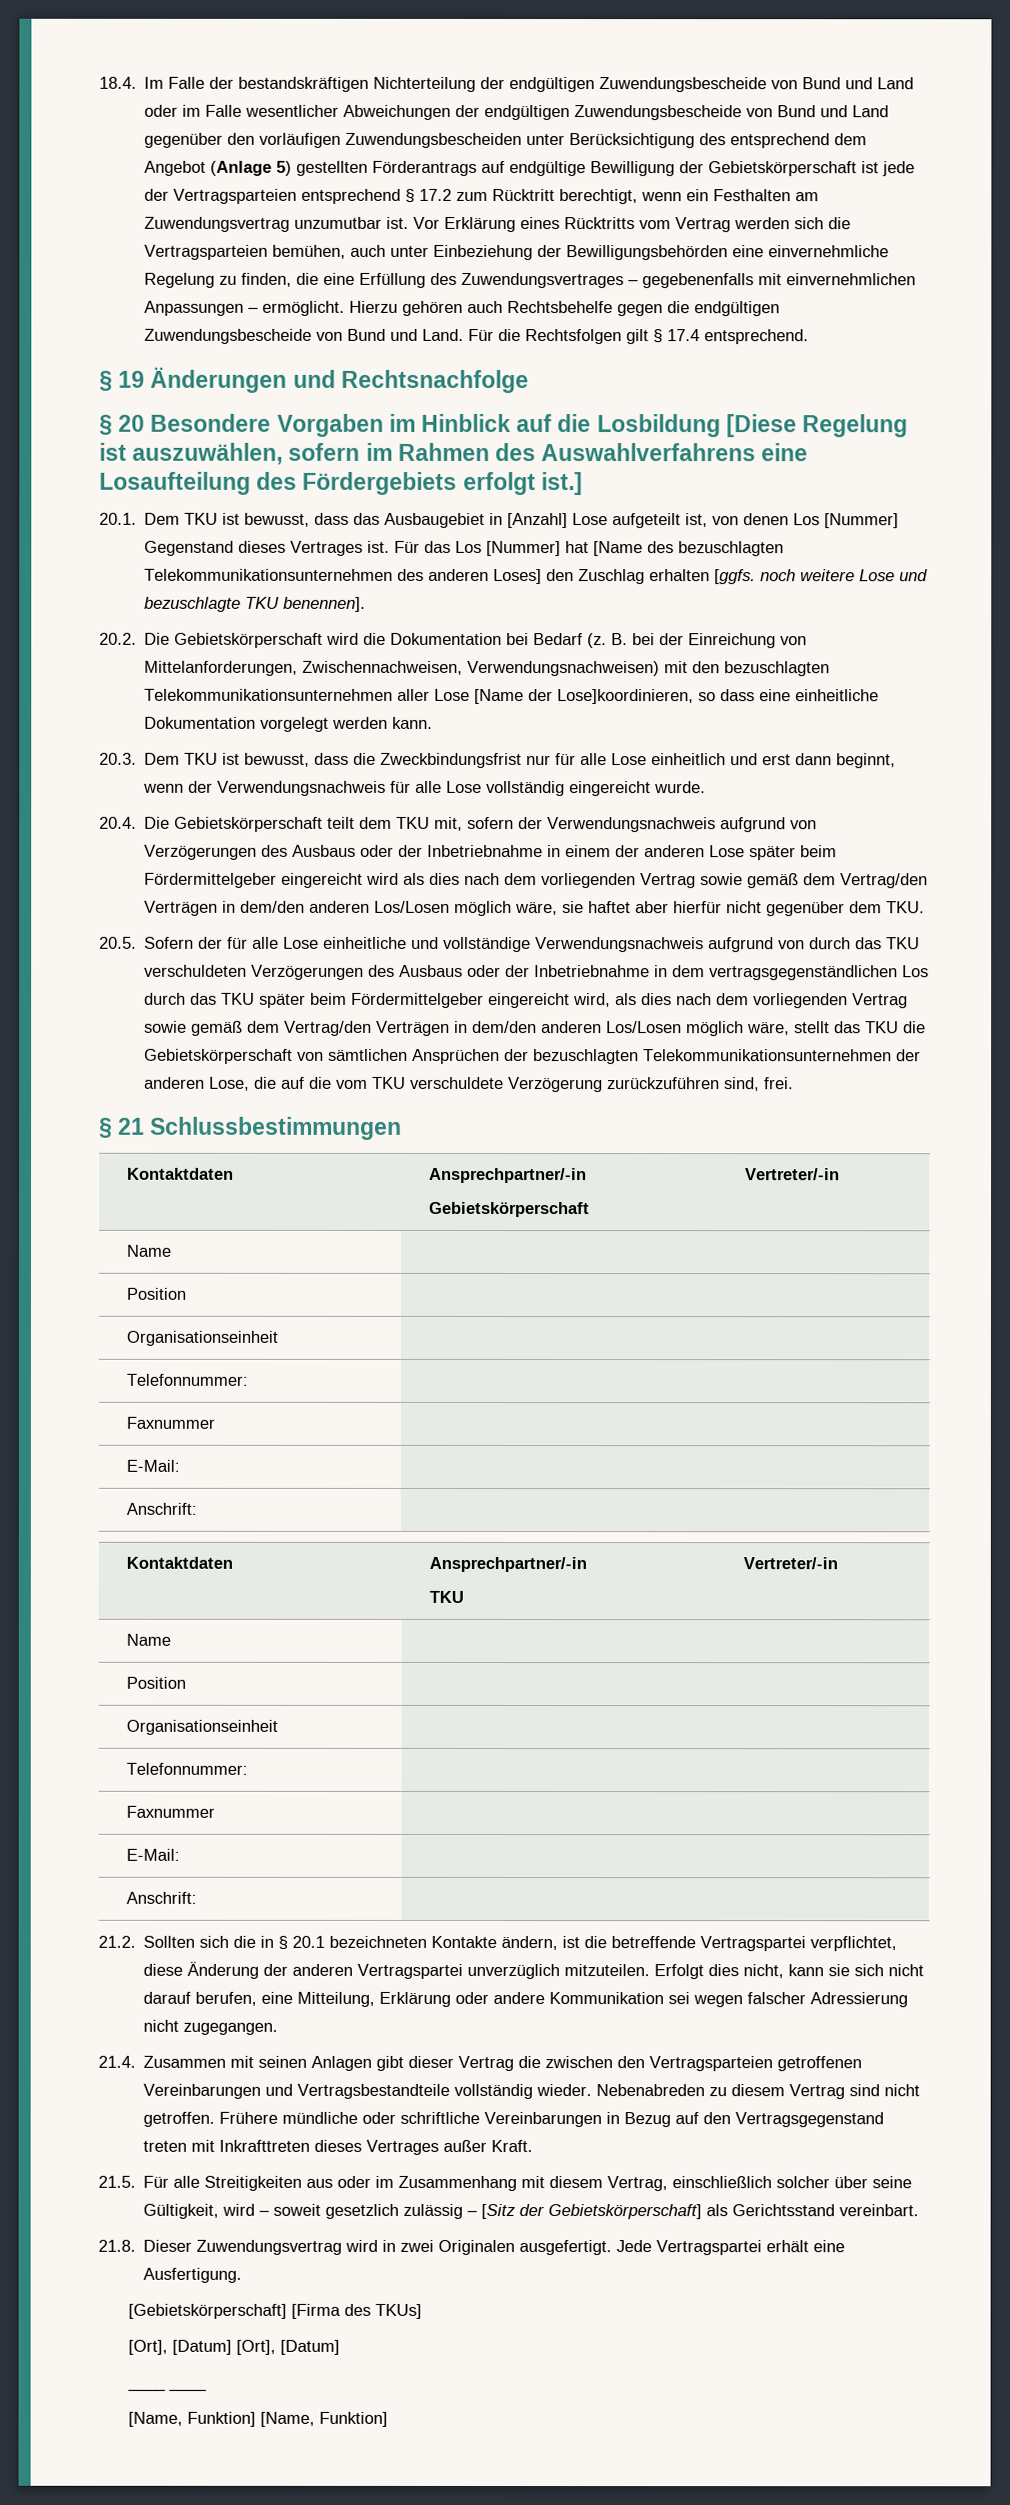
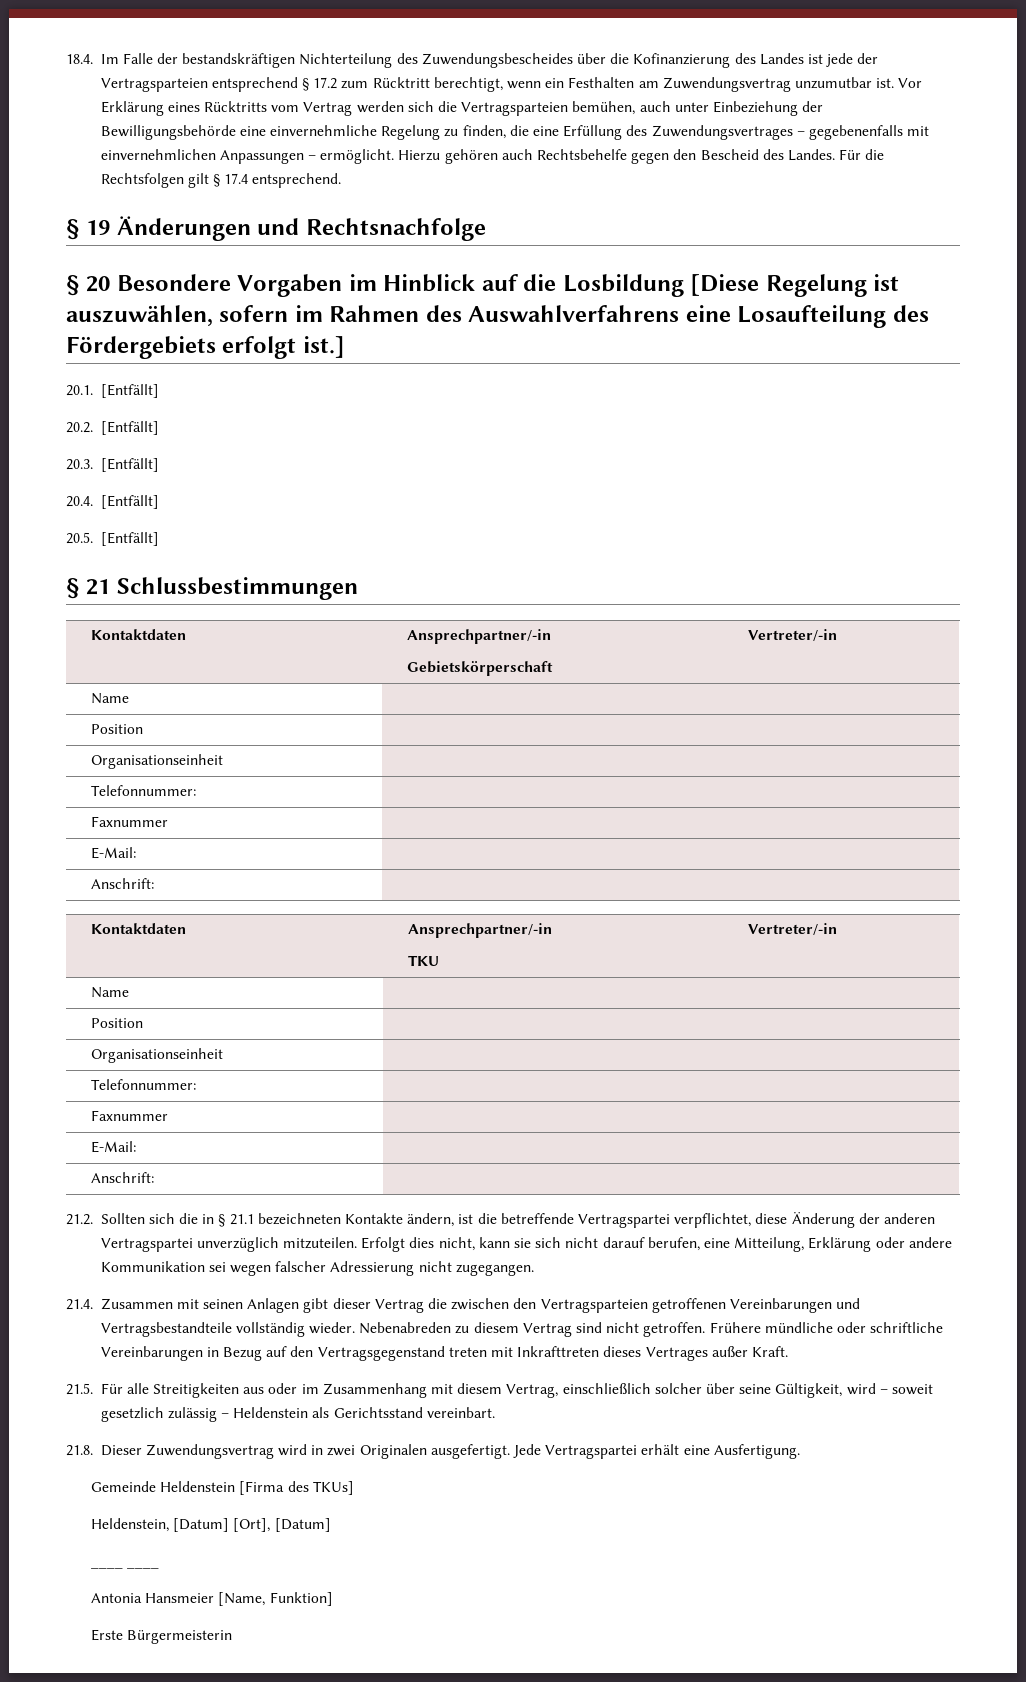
[480,76,915,93] [144,104,890,121] [144,132,868,149] [144,160,858,177] der endgültigen Zuwendungsbescheide von Bund und Land oder im Falle wesentlicher Abweichungen der endgültigen Zuwendungsbescheide von Bund und Land gegenüber den vorläufigen Zuwendungsbescheiden unter Berücksichtigung des entsprechend dem Angebot (Anlage 5) gestellten Förderantrags auf endgültige Bewilligung der Gebietskörperschaft -> [396,53,804,68] des Zuwendungsbescheides über die Kofinanzierung des Landes
[566,245,729,261] Bewilligungsbehörden -> [100,125,236,140] Bewilligungsbehörde
[667,301,781,317] [144,328,465,344] die endgültigen Zuwendungsbescheide von Bund und Land. -> [673,149,835,161] den Bescheid des Landes.
[144,512,900,529] [144,540,785,557] [144,568,929,585] [144,596,367,612] [99,632,808,649] [144,660,831,677] [144,688,880,705] [144,716,434,732] [99,752,897,769] [143,780,707,797] [99,816,818,833] [144,844,838,861] [144,872,929,889] [144,900,926,917] [99,936,921,953] [144,964,930,981] [144,992,909,1009] [144,1020,927,1037] [144,1048,922,1065] [144,1076,795,1093] Dem TKU ist bewusst, dass das Ausbaugebiet in [Anzahl] Lose aufgeteilt ist, von denen Los [Nummer] Gegenstand dieses Vertrages ist. Für das Los [Nummer] hat [Name des bezuschlagten Telekommunikationsunternehmen des anderen Loses] den Zuschlag erhalten [ggfs. noch weitere Lose und bezuschlagte TKU benennen]. // 20.2. Die Gebietskörperschaft wird die Dokumentation bei Bedarf (z. B. bei der Einreichung von Mittelanforderungen, Zwischennachweisen, Verwendungsnachweisen) mit den bezuschlagten Telekommunikationsunternehmen aller Lose [Name der Lose]koordinieren, so dass eine einheitliche Dokumentation vorgelegt werden kann. // 20.3. Dem TKU ist bewusst, dass die Zweckbindungsfrist nur für alle Lose einheitlich und erst dann beginnt, wenn der Verwendungsnachweis für alle Lose vollständig eingereicht wurde. // 20.4. Die Gebietskörperschaft teilt dem TKU mit, sofern der Verwendungsnachweis aufgrund von Verzögerungen des Ausbaus oder der Inbetriebnahme in einem der anderen Lose später beim Fördermittelgeber eingereicht wird als dies nach dem vorliegenden Vertrag sowie gemäß dem Vertrag/den Verträgen in dem/den anderen Los/Losen möglich wäre, sie haftet aber hierfür nicht gegenüber dem TKU. // 20.5. Sofern der für alle Lose einheitliche und vollständige Verwendungsnachweis aufgrund von durch das TKU verschuldeten Verzögerungen des Ausbaus oder der Inbetriebnahme in dem vertragsgegenständlichen Los durch das TKU später beim Fördermittelgeber eingereicht wird, als dies nach dem vorliegenden Vertrag sowie gemäß dem Vertrag/den Verträgen in dem/den anderen Los/Losen möglich wäre, stellt das TKU die Gebietskörperschaft von sämtlichen Ansprüchen der bezuschlagten Telekommunikationsunternehmen der anderen Lose, die auf die vom TKU verschuldete Verzögerung zurückzuführen sind, frei. -> [100,384,159,398] [66,421,159,435] [66,458,159,472] [66,495,159,509] [66,532,159,546] [Entfällt] // 20.2. [Entfällt] // 20.3. [Entfällt] // 20.4. [Entfällt] // 20.5. [Entfällt]
[292,1935,326,1948] 20.1 -> [229,1214,254,1225] 21.1
[481,2203,703,2220] [Sitz der Gebietskörperschaft] -> [233,1407,309,1418] Heldenstein
[127,2303,287,2319] [Gebietskörperschaft] -> [90,1481,236,1492] Gemeinde Heldenstein
[127,2339,168,2355] [Ort], -> [90,1518,169,1532] Heldenstein,
[127,2411,388,2427] [Name, Funktion] [Name, Funktion] -> [90,1592,333,1606] [90,1629,233,1644] Antonia Hansmeier [Name, Funktion] // Erste Bürgermeisterin

